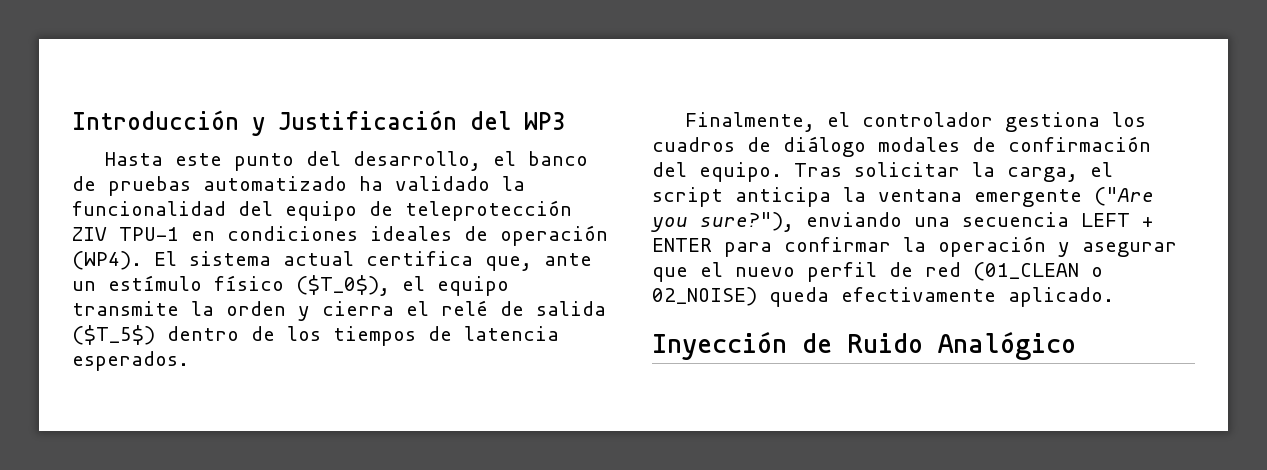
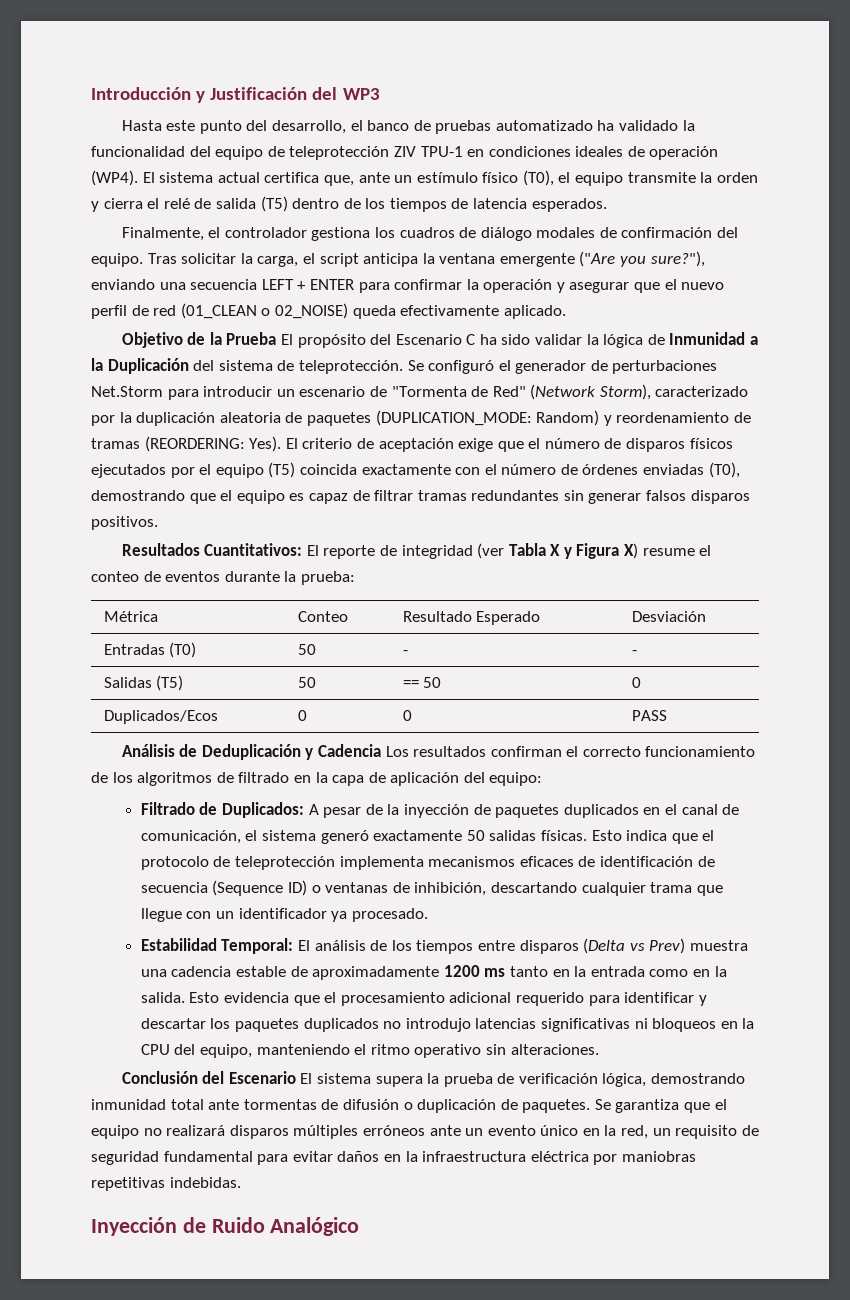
[296,275,390,296] ($T_0$), -> [522,170,554,186] (T0),
[72,325,155,345] ($T_5$) -> [260,196,288,212] (T5)
(1114, 297) none -> [121,332,759,348] [91,358,718,374] [91,384,749,400] [91,410,751,426] [91,436,733,452] [91,462,740,478] [91,490,750,504] [91,516,158,530] [121,543,712,559] [91,571,355,585] [103,611,158,622] [297,611,348,622] [402,611,541,625] [631,611,706,622] [103,642,197,658] [297,644,316,655] [402,650,408,655] [631,650,637,655] [103,675,184,691] [297,677,316,688] [402,677,442,688] [631,677,641,688] [103,710,218,724] [297,710,307,721] [402,710,412,721] [631,710,667,721] [121,744,756,760] [91,772,543,786] [140,802,740,818] [140,830,715,844] [140,856,715,870] [140,880,723,896] [140,908,428,922] [140,938,748,954] [140,965,727,980] [140,992,707,1006] [140,1018,755,1032] [140,1044,599,1058] [121,1071,746,1087] [91,1099,727,1113] [91,1125,759,1139] [91,1151,696,1165] [91,1177,241,1191] // Objetivo de la Prueba El propósito del Escenario C ha sido validar la lógica de Inmunidad a la Duplicación del sistema de teleprotección. Se configuró el generador de perturbaciones Net.Storm para introducir un escenario de "Tormenta de Red" (Network Storm), caracterizado por la duplicación aleatoria de paquetes (DUPLICATION_MODE: Random) y reordenamiento de tramas (REORDERING: Yes). El criterio de aceptación exige que el número de disparos físicos ejecutados por el equipo (T5) coincida exactamente con el número de órdenes enviadas (T0), demostrando que el equipo es capaz de filtrar tramas redundantes sin generar falsos disparos positivos. // Resultados Cuantitativos: El reporte de integridad (ver Tabla X y Figura X) resume el conteo de eventos durante la prueba: // Métrica | Conteo | Resultado Esperado | Desviación // Entradas (T0) | 50 | - | - // Salidas (T5) | 50 | == 50 | 0 // Duplicados/Ecos | 0 | 0 | PASS // Análisis de Deduplicación y Cadencia Los resultados confirman el correcto funcionamiento de los algoritmos de filtrado en la capa de aplicación del equipo: // Filtrado de Duplicados: A pesar de la inyección de paquetes duplicados en el canal de comunicación, el sistema generó exactamente 50 salidas físicas. Esto indica que el protocolo de teleprotección implementa mecanismos eficaces de identificación de secuencia (Sequence ID) o ventanas de inhibición, descartando cualquier trama que llegue con un identificador ya procesado. // Estabilidad Temporal: El análisis de los tiempos entre disparos (Delta vs Prev) muestra una cadencia estable de aproximadamente 1200 ms tanto en la entrada como en la salida. Esto evidencia que el procesamiento adicional requerido para identificar y descartar los paquetes duplicados no introdujo latencias significativas ni bloqueos en la CPU del equipo, manteniendo el ritmo operativo sin alteraciones. // Conclusión del Escenario El sistema supera la prueba de verificación lógica, demostrando inmunidad total ante tormentas de difusión o duplicación de paquetes. Se garantiza que el equipo no realizará disparos múltiples erróneos ante un evento único en la red, un requisito de seguridad fundamental para evitar daños en la infraestructura eléctrica por maniobras repetitivas indebidas.

